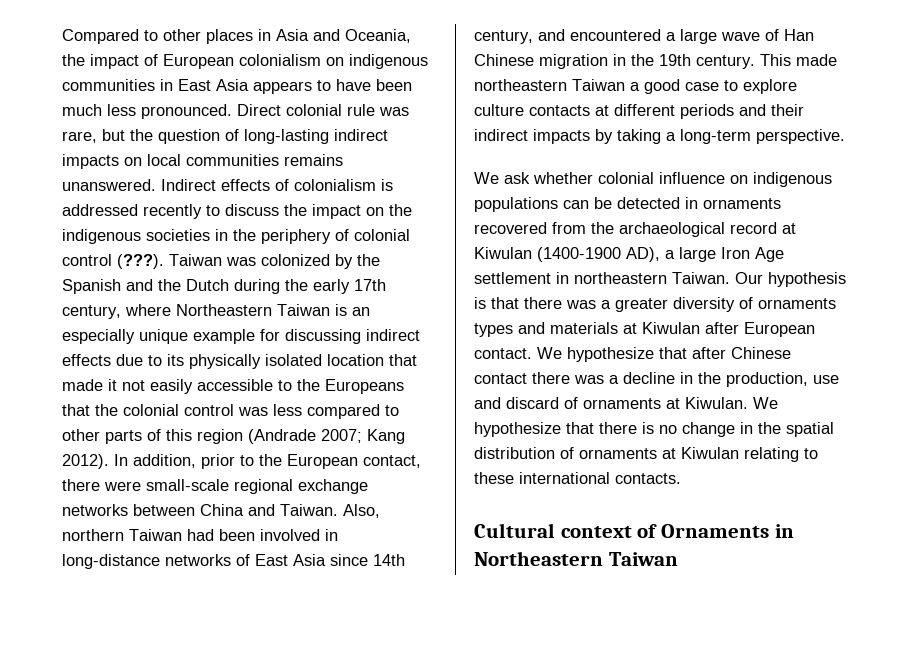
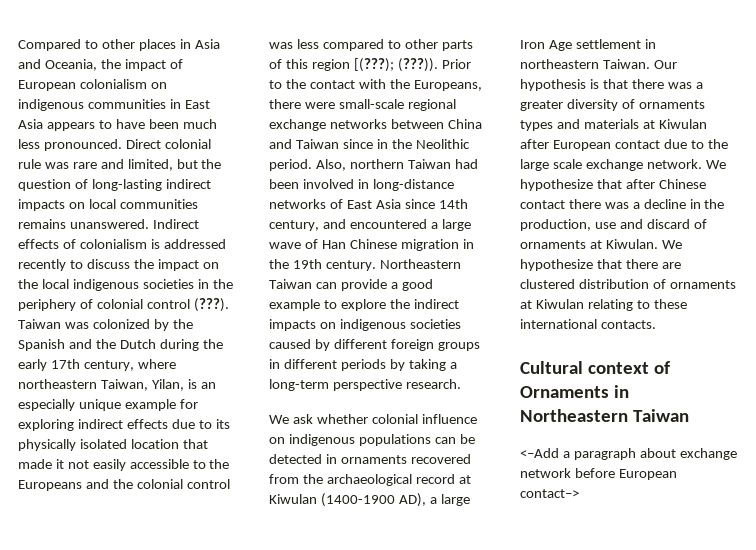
[62,131,97,143] rare, -> [72,159,173,171] rare and limited,
(412, 210) none -> [41,279,69,289] local
[176,304,330,316] Northeastern Taiwan -> [18,379,184,391] northeastern Taiwan, Yilan,
[285,329,361,344] discussing -> [18,419,74,431] exploring
[62,404,90,416] that -> [85,479,109,489] and
[248,429,405,444] [62,454,421,469] (Andrade 2007; Kang 2012). In addition, prior to the European contact, -> [353,58,471,72] [269,79,482,91] [(???); (???)). Prior to the contact with the Europeans,
[280,504,338,516] Taiwan. -> [295,139,470,149] [269,159,312,171] Taiwan since in the Neolithic period.
[760,54,837,66] [474,79,625,91] This made northeastern Taiwan -> [379,259,461,269] [269,279,387,291] Northeastern Taiwan can provide
[685,82,719,91] case -> [269,299,320,311] example
[474,104,804,119] [474,129,590,144] culture contacts at different periods and their indirect impacts -> [389,299,459,309] [269,319,461,331] [269,339,480,351] [269,359,386,371] the indirect impacts on indigenous societies caused by different foreign groups in different periods
[756,129,845,144] perspective. -> [332,379,461,391] perspective research.
[474,348,532,359] contact. -> [614,139,728,149] [520,159,702,171] contact due to the large scale exchange network.
[642,422,834,437] is no change in the spatial -> [661,262,681,269] [520,279,575,289] are clustered
(678, 559) none -> [520,448,737,460] [520,468,677,480] [520,489,579,498] // <–Add a paragraph about exchange network before European contact–>

